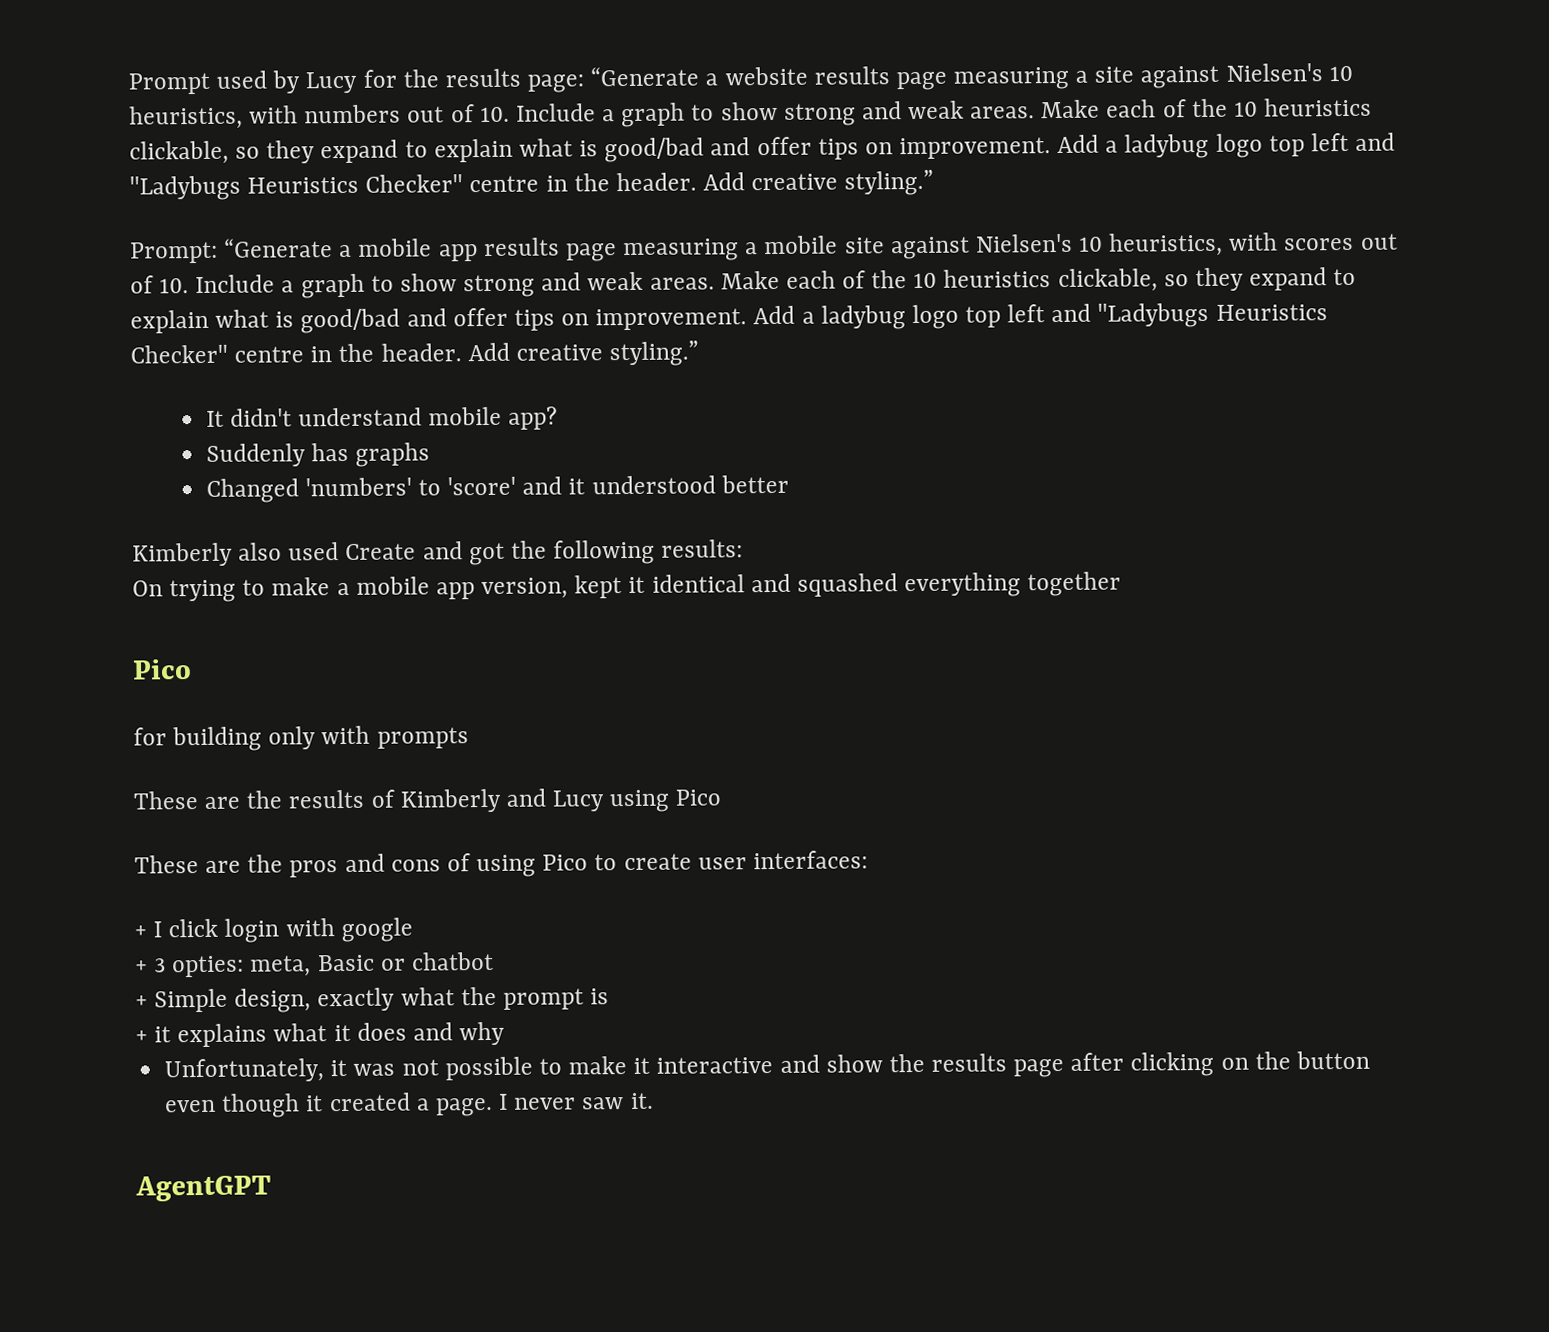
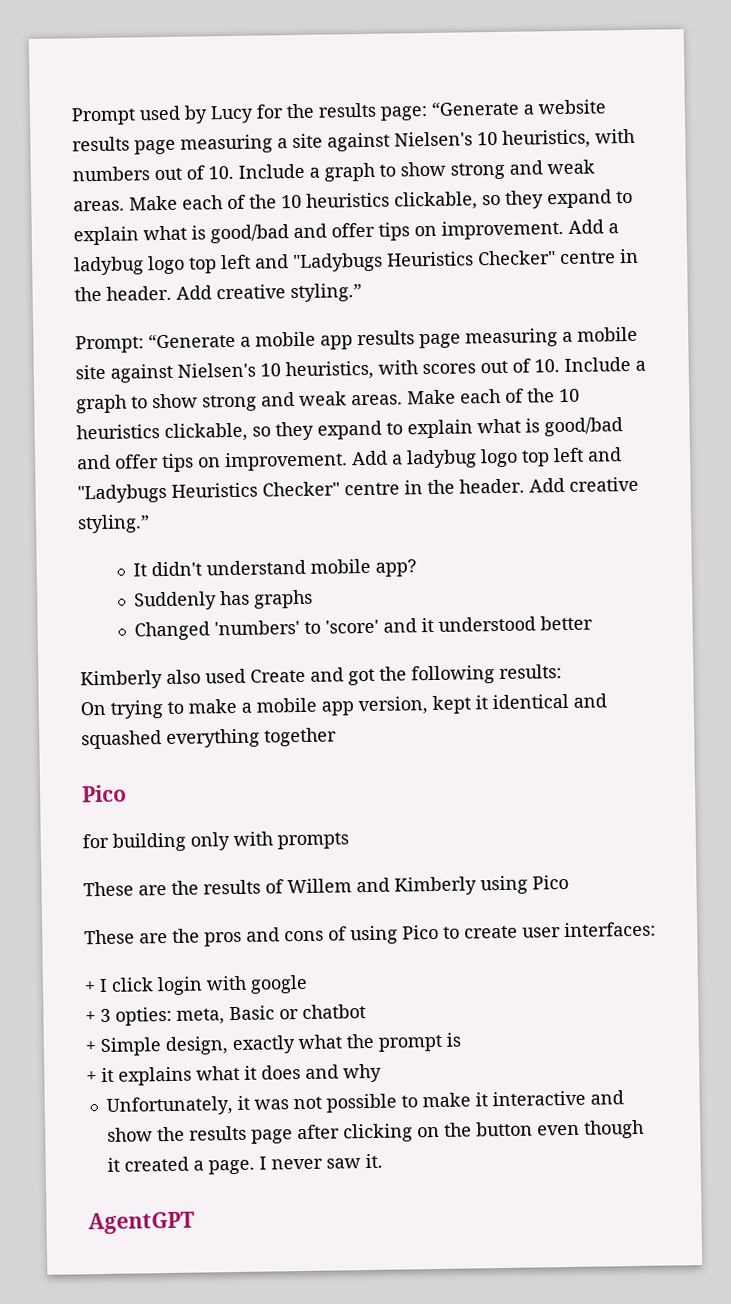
[399,788,606,813] Kimberly and Lucy -> [287,876,477,896] Willem and Kimberly

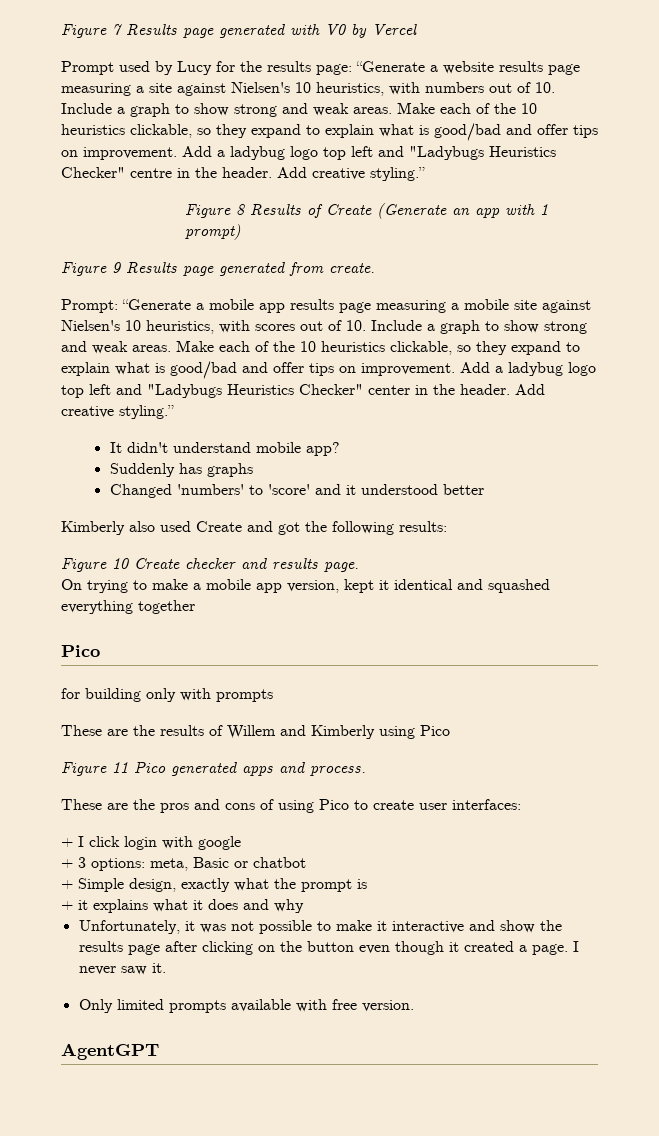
(71, 116) none -> [61,24,417,38] Figure 7 Results page generated with V0 by Vercel //
(362, 293) none -> [185,203,549,219] [185,224,242,240] [61,262,375,276] // Figure 8 Results of Create (Generate an app with 1 prompt) // Figure 9 Results page generated from create.
[344,482,400,496] centre -> [368,385,410,395] center
(562, 671) none -> [61,558,359,572] // Figure 10 Create checker and results page.
(569, 882) none -> [61,761,366,776] // Figure 11 Pico generated apps and process.
[115,1006,172,1026] opties: -> [91,858,145,871] options:
(383, 1161) none -> [78,999,414,1013] // Only limited prompts available with free version.

